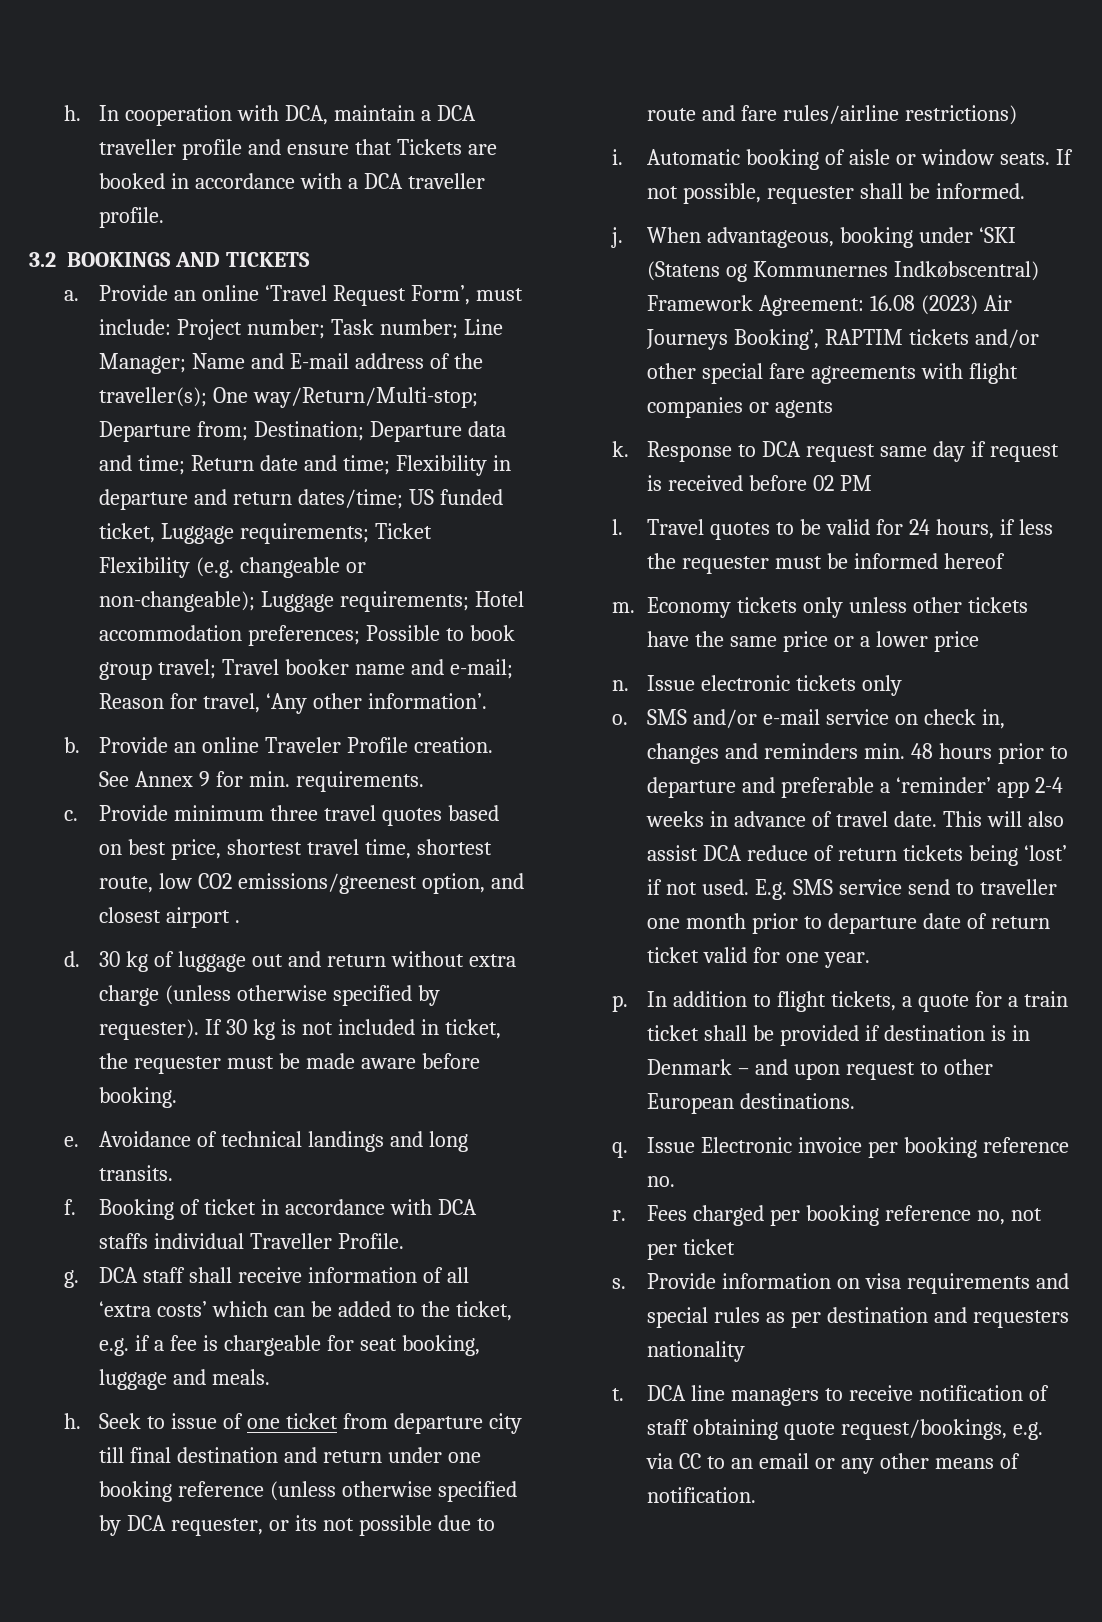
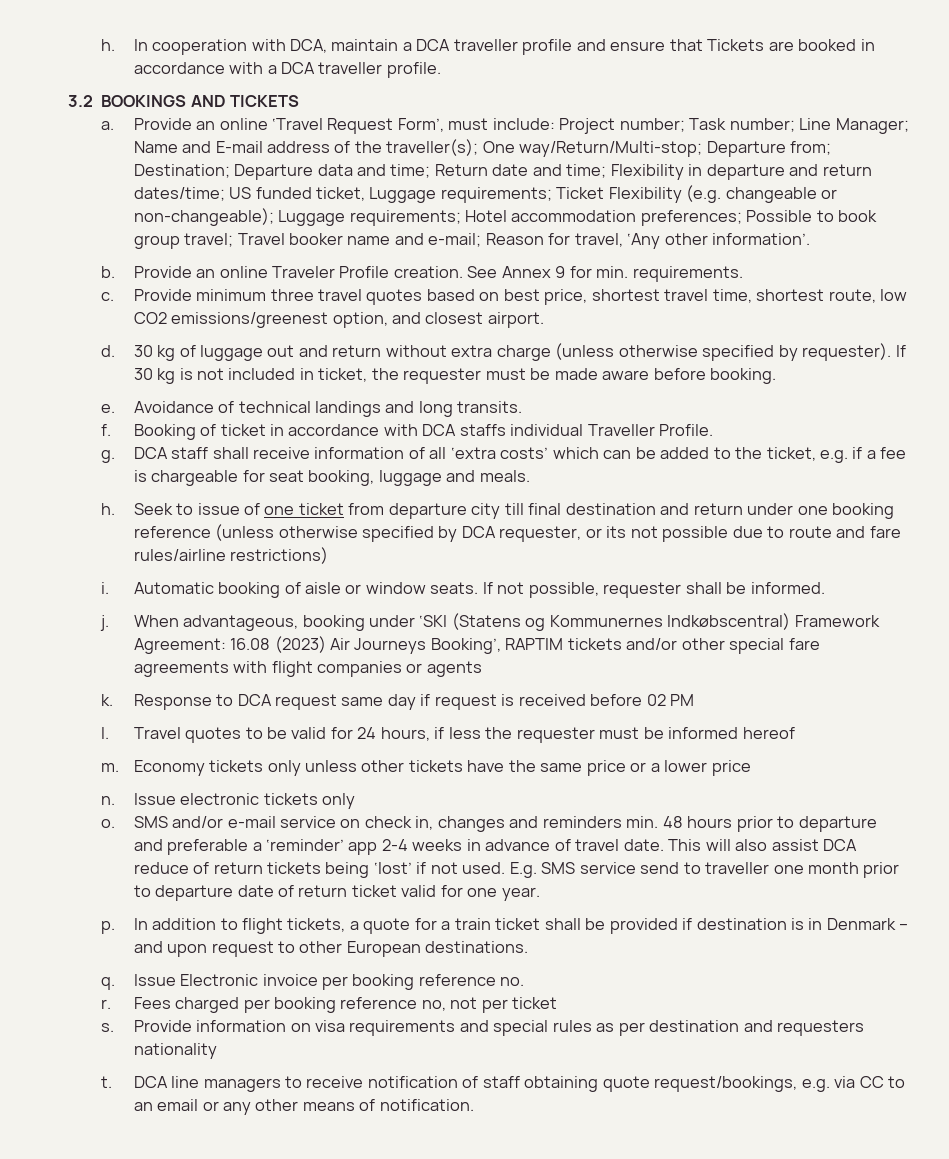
[166,907,241,928] airport . -> [487,312,544,328] airport.

